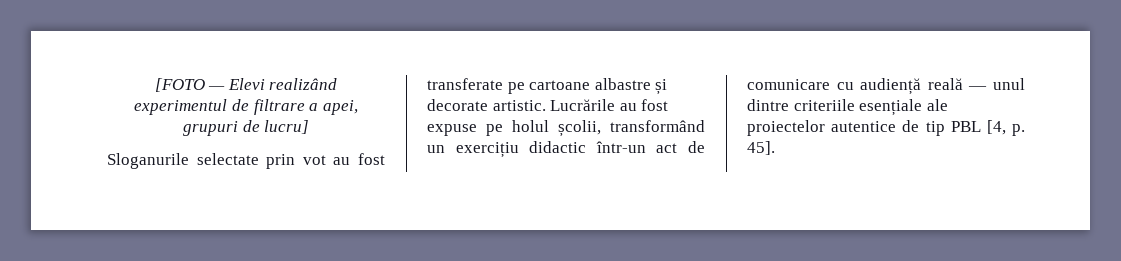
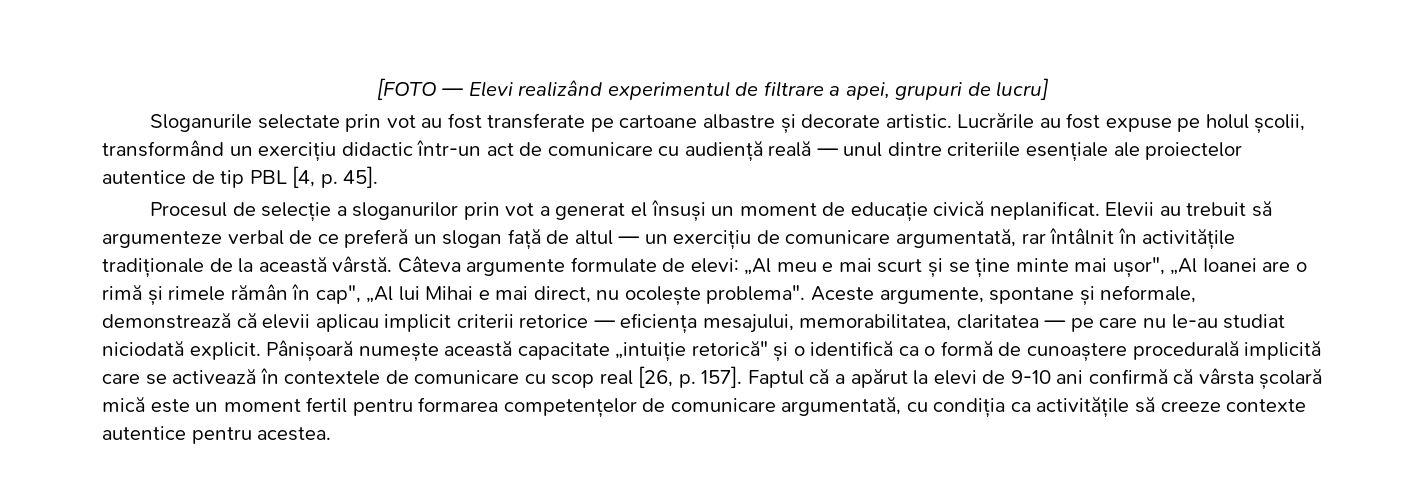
(775, 148) none -> [150,200,1272,222] [102,228,1236,250] [102,256,1307,278] [102,284,1197,306] [102,312,1286,334] [102,340,1322,362] [102,366,1323,390] [102,396,1307,418] [102,426,332,444] // Procesul de selecție a sloganurilor prin vot a generat el însuși un moment de educație civică neplanificat. Elevii au trebuit să argumenteze verbal de ce preferă un slogan față de altul — un exercițiu de comunicare argumentată, rar întâlnit în activitățile tradiționale de la această vârstă. Câteva argumente formulate de elevi: „Al meu e mai scurt și se ține minte mai ușor", „Al Ioanei are o rimă și rimele rămân în cap", „Al lui Mihai e mai direct, nu ocolește problema". Aceste argumente, spontane și neformale, demonstrează că elevii aplicau implicit criterii retorice — eficiența mesajului, memorabilitatea, claritatea — pe care nu le-au studiat niciodată explicit. Pânișoară numește această capacitate „intuiție retorică" și o identifică ca o formă de cunoaștere procedurală implicită care se activează în contextele de comunicare cu scop real [26, p. 157]. Faptul că a apărut la elevi de 9-10 ani confirmă că vârsta școlară mică este un moment fertil pentru formarea competențelor de comunicare argumentată, cu condiția ca activitățile să creeze contexte autentice pentru acestea.

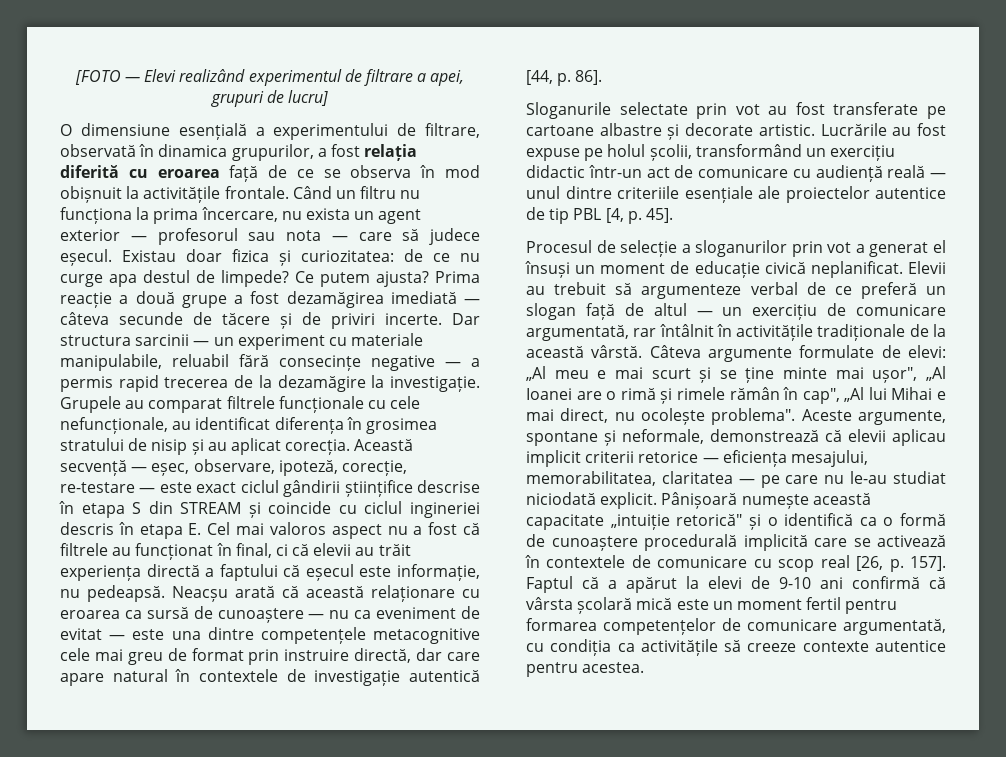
(1050, 89) none -> [60,123,480,140] [60,144,418,161] [60,165,480,182] [60,186,421,203] [60,207,422,224] [60,228,480,245] [60,249,480,266] [60,270,480,287] [60,291,480,308] [60,312,480,329] [60,333,424,350] [60,354,480,371] [60,375,481,392] [60,396,421,413] [60,417,437,434] [60,438,414,455] [60,459,407,476] [60,480,480,497] [59,501,480,518] [60,522,480,539] [60,543,411,560] [60,564,480,581] [60,585,480,602] [60,606,481,623] [60,627,480,644] [60,648,481,665] [60,669,480,686] [526,70,603,86] // O dimensiune esențială a experimentului de filtrare, observată în dinamica grupurilor, a fost relația diferită cu eroarea față de ce se observa în mod obișnuit la activitățile frontale. Când un filtru nu funcționa la prima încercare, nu exista un agent exterior — profesorul sau nota — care să judece eșecul. Existau doar fizica și curiozitatea: de ce nu curge apa destul de limpede? Ce putem ajusta? Prima reacție a două grupe a fost dezamăgirea imediată — câteva secunde de tăcere și de priviri incerte. Dar structura sarcinii — un experiment cu materiale manipulabile, reluabil fără consecințe negative — a permis rapid trecerea de la dezamăgire la investigație. Grupele au comparat filtrele funcționale cu cele nefuncționale, au identificat diferența în grosimea stratului de nisip și au aplicat corecția. Această secvență — eșec, observare, ipoteză, corecție, re-testare — este exact ciclul gândirii științifice descrise în etapa S din STREAM și coincide cu ciclul ingineriei descris în etapa E. Cel mai valoros aspect nu a fost că filtrele au funcționat în final, ci că elevii au trăit experiența directă a faptului că eșecul este informație, nu pedeapsă. Neacșu arată că această relaționare cu eroarea ca sursă de cunoaștere — nu ca eveniment de evitat — este una dintre competențele metacognitive cele mai greu de format prin instruire directă, dar care apare natural în contextele de investigație autentică [44, p. 86].

